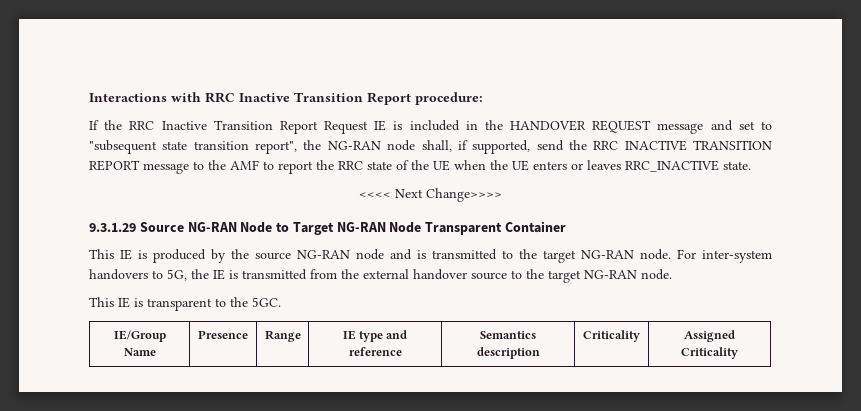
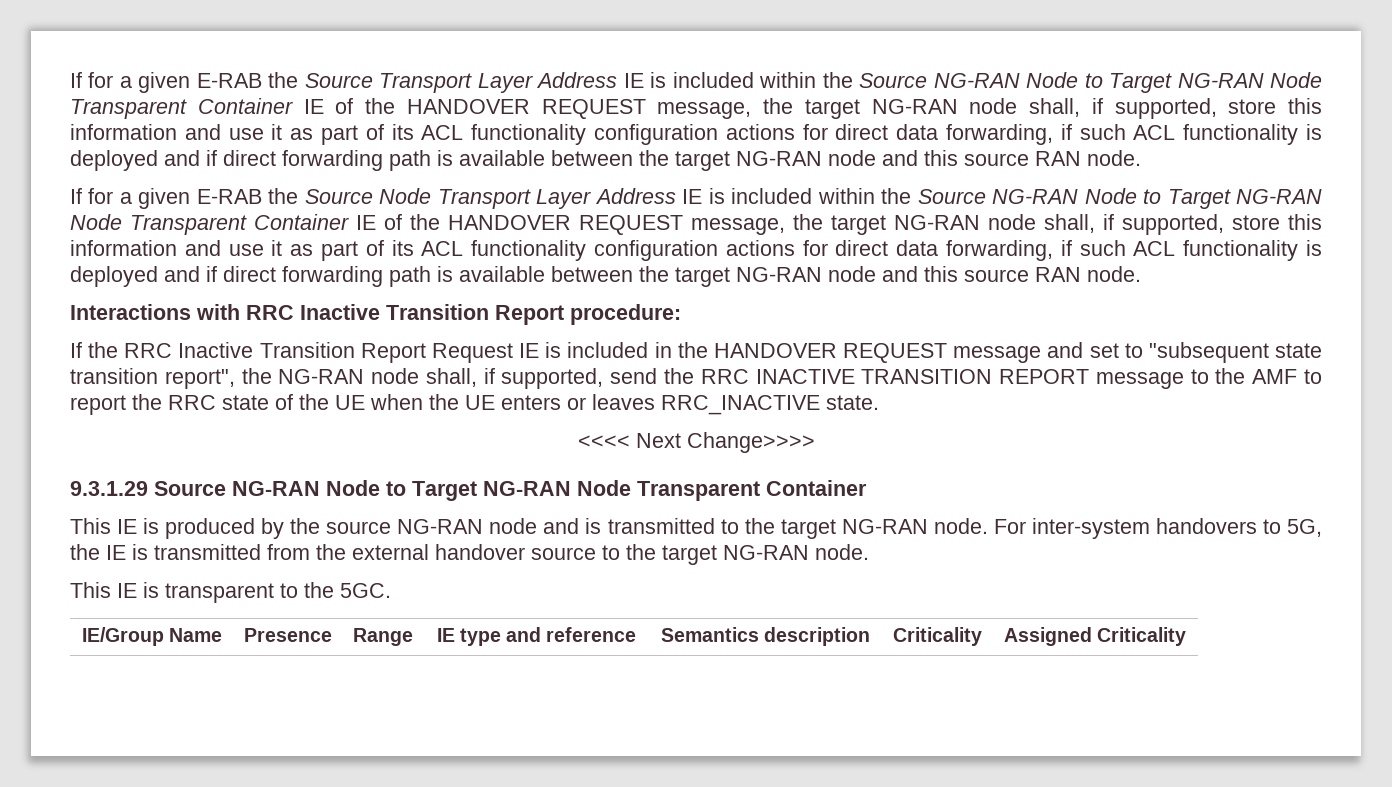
(89, 97) none -> [70,72,1322,93] [70,98,1322,119] [70,124,1322,145] [70,150,1141,171] [70,188,1322,209] [70,214,1322,235] [70,240,1322,261] [70,266,1141,287] If for a given E-RAB the Source Transport Layer Address IE is included within the Source NG-RAN Node to Target NG-RAN Node Transparent Container IE of the HANDOVER REQUEST message, the target NG-RAN node shall, if supported, store this information and use it as part of its ACL functionality configuration actions for direct data forwarding, if such ACL functionality is deployed and if direct forwarding path is available between the target NG-RAN node and this source RAN node. // If for a given E-RAB the Source Node Transport Layer Address IE is included within the Source NG-RAN Node to Target NG-RAN Node Transparent Container IE of the HANDOVER REQUEST message, the target NG-RAN node shall, if supported, store this information and use it as part of its ACL functionality configuration actions for direct data forwarding, if such ACL functionality is deployed and if direct forwarding path is available between the target NG-RAN node and this source RAN node. //

